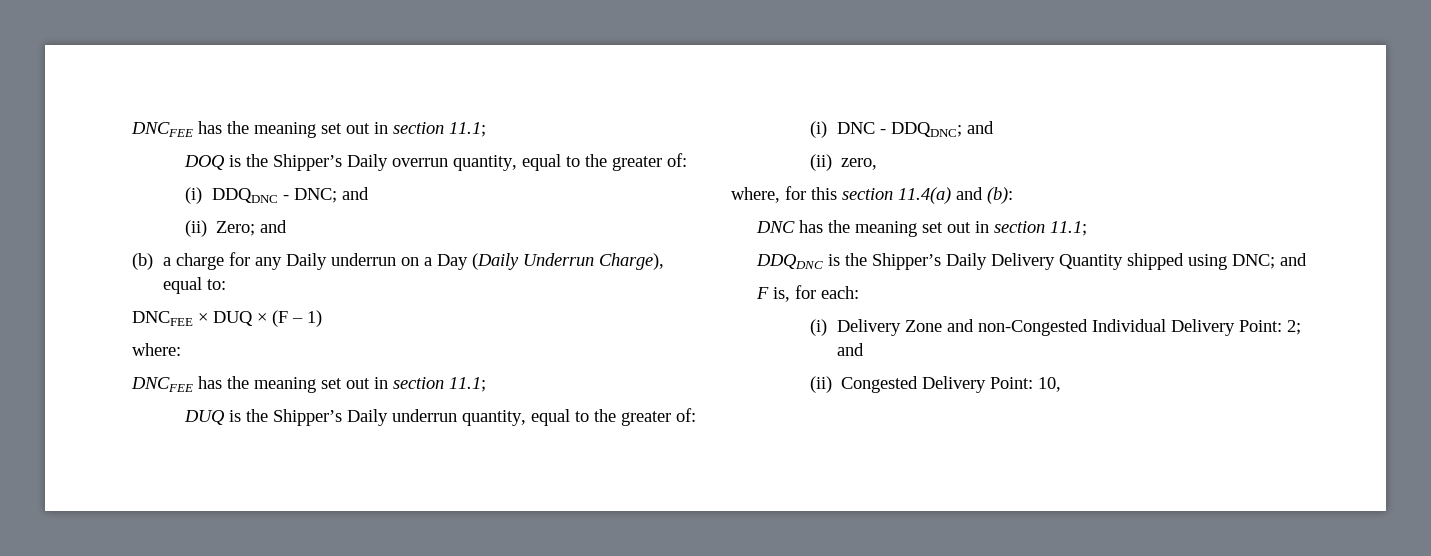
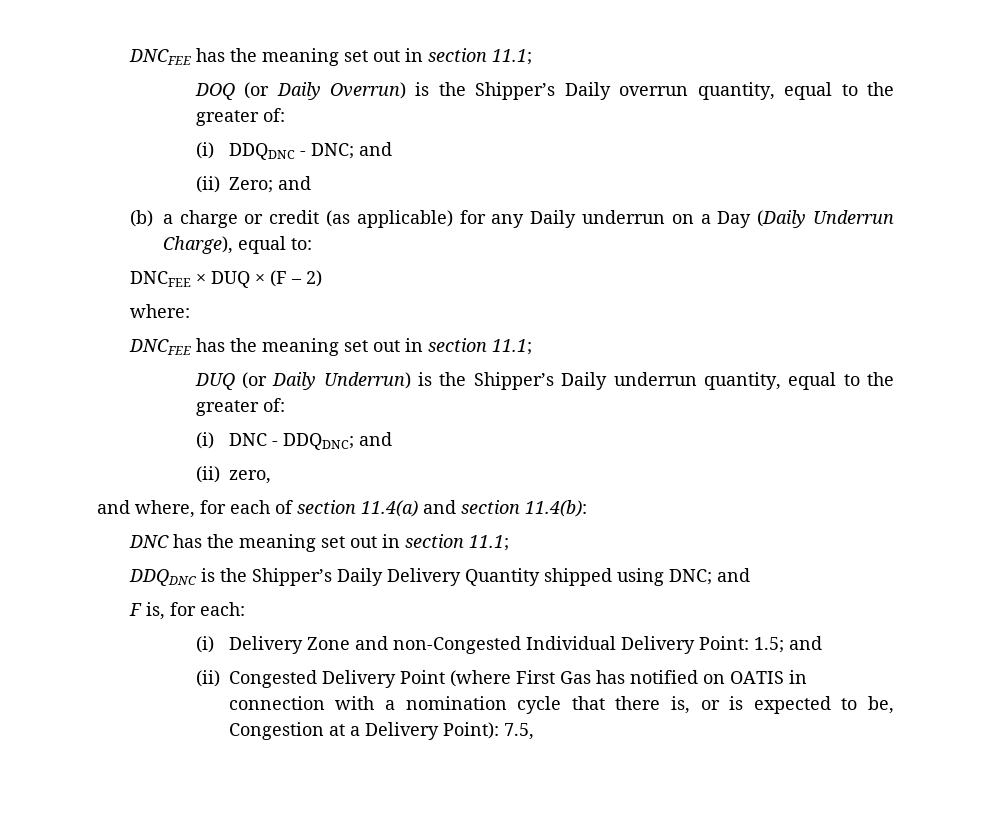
(226, 162) none -> [244,82,407,100] (or Daily Overrun)
(224, 261) none -> [244,210,453,228] or credit (as applicable)
[307,310,323,327] 1) -> [305,270,322,287] 2)
(226, 417) none -> [242,372,411,390] (or Daily Underrun)
(878, 164) none -> [97,500,130,514] and
[811,187,837,200] this -> [230,500,293,514] each of
[987,187,1013,204] (b): -> [461,500,587,517] section 11.4(b):
[1286,320,1301,335] 2; -> [753,637,784,653] 1.5;
[990,377,1062,392] Point: 10, -> [399,670,807,687] [228,696,894,714] [228,722,534,740] Point (where First Gas has notified on OATIS in connection with a nomination cycle that there is, or is expected to be, Congestion at a Delivery Point): 7.5,

